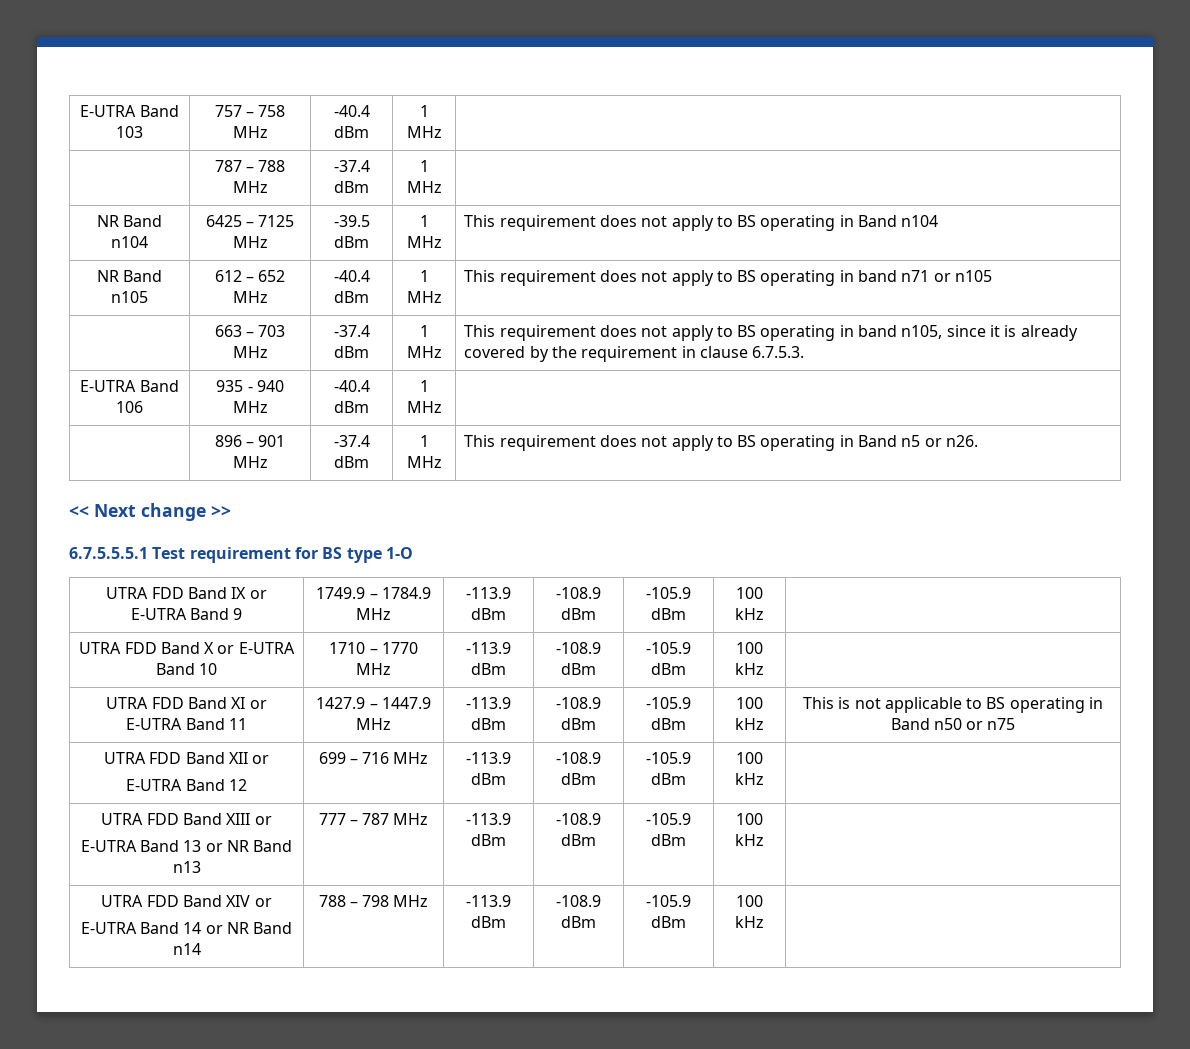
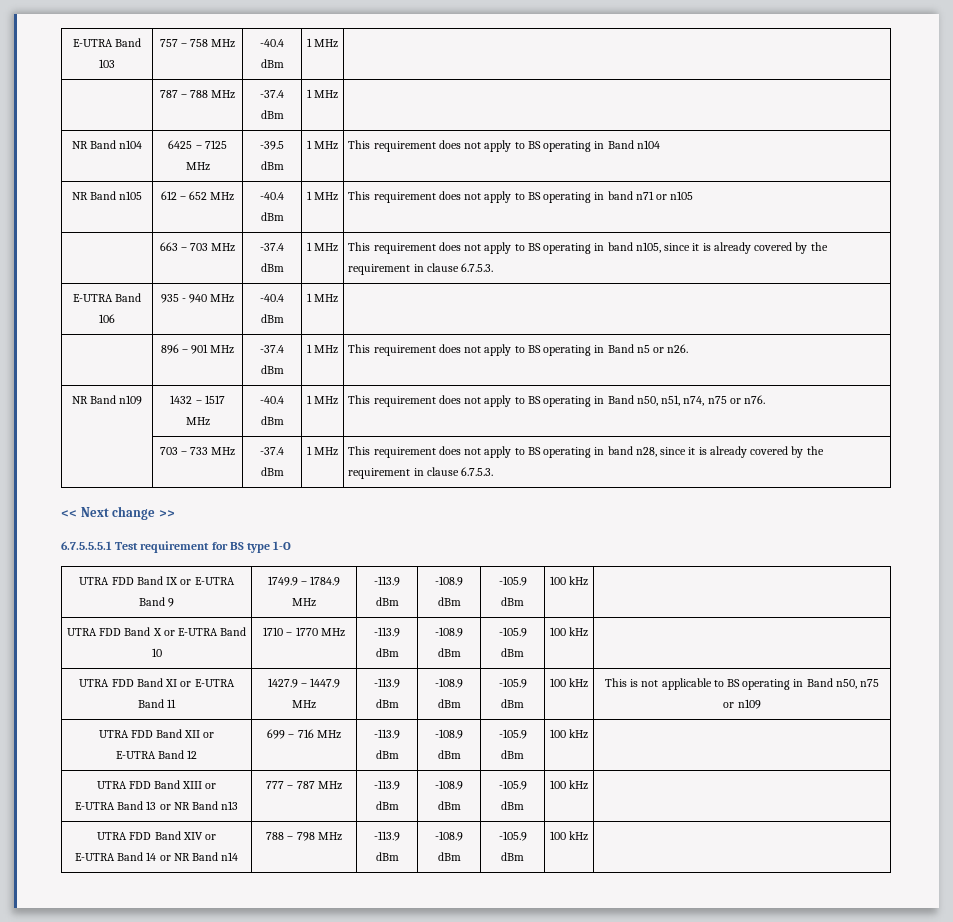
(979, 441) none -> [71,395,143,405] [170,395,225,404] [185,417,210,426] [260,396,284,404] [260,416,284,425] [306,395,339,405] [348,395,766,407] [159,447,236,456] [260,447,284,455] [260,467,284,476] [306,446,339,456] [348,446,824,458] [348,467,494,479] // NR Band n109 | 1432 – 1517 MHz | -40.4 dBm | 1 MHz | This requirement does not apply to BS operating in Band n50, n51, n74, n75 or n76. // | 703 – 733 MHz | -37.4 dBm | 1 MHz | This requirement does not apply to BS operating in band n28, since it is already covered by the requirement in clause 6.7.5.3.
[933,718,1016,730] n50 or n75 -> [835,679,880,689] [723,699,761,709] n50, n75 or n109

